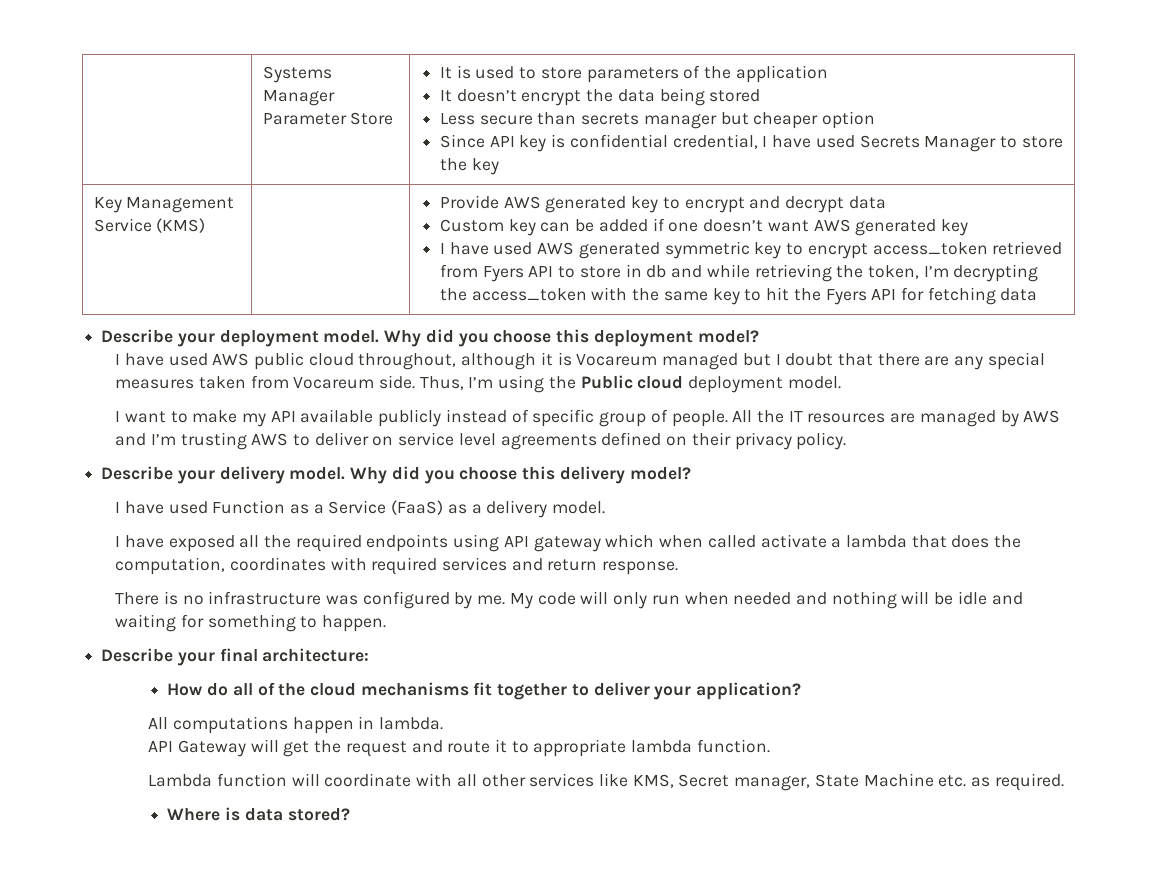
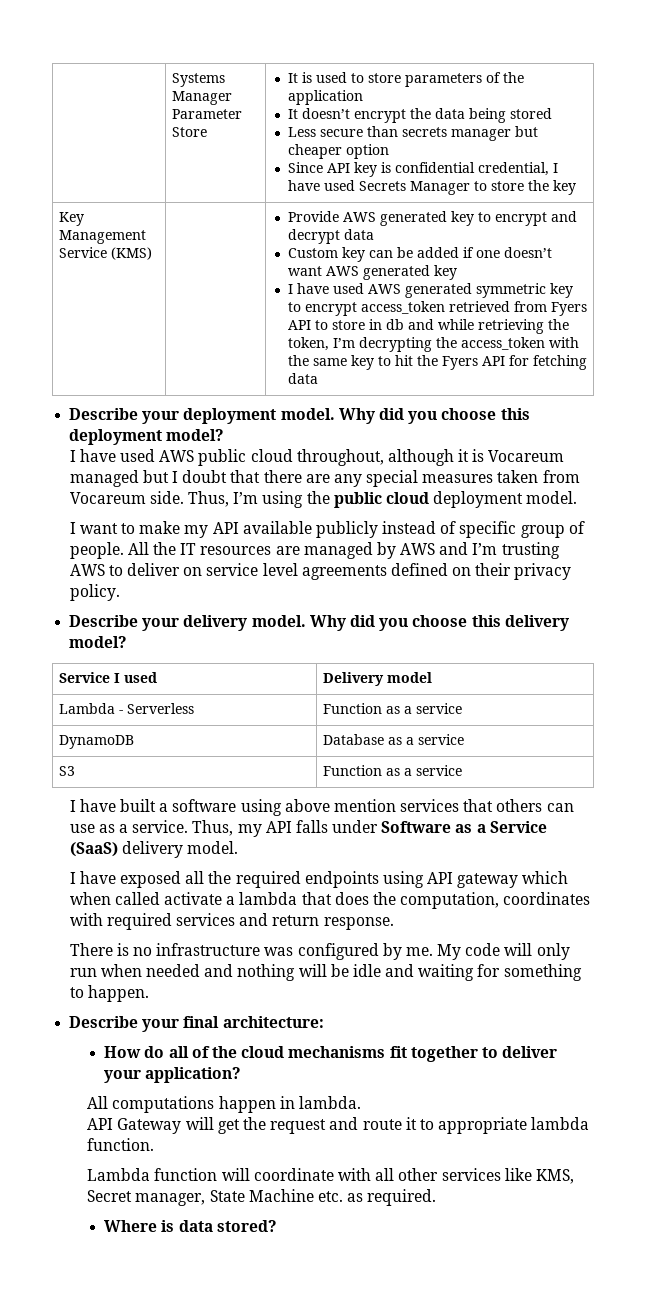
[580,375,633,389] Public -> [333,492,382,508] public
[115,500,482,515] // I have used Function as a Service (FaaS) as a -> [59,672,158,683] [323,672,433,686] [59,703,195,714] [323,703,463,714] [59,735,135,749] [323,734,465,745] [59,766,76,776] [323,765,463,776] [69,799,574,816] [69,820,547,837] [69,842,118,857] // Service I used | Delivery model // Lambda - Serverless | Function as a service // DynamoDB | Database as a service // S3 | Function as a service // I have built a software using above mention services that others can use as a service. Thus, my API falls under Software as a Service (SaaS)

